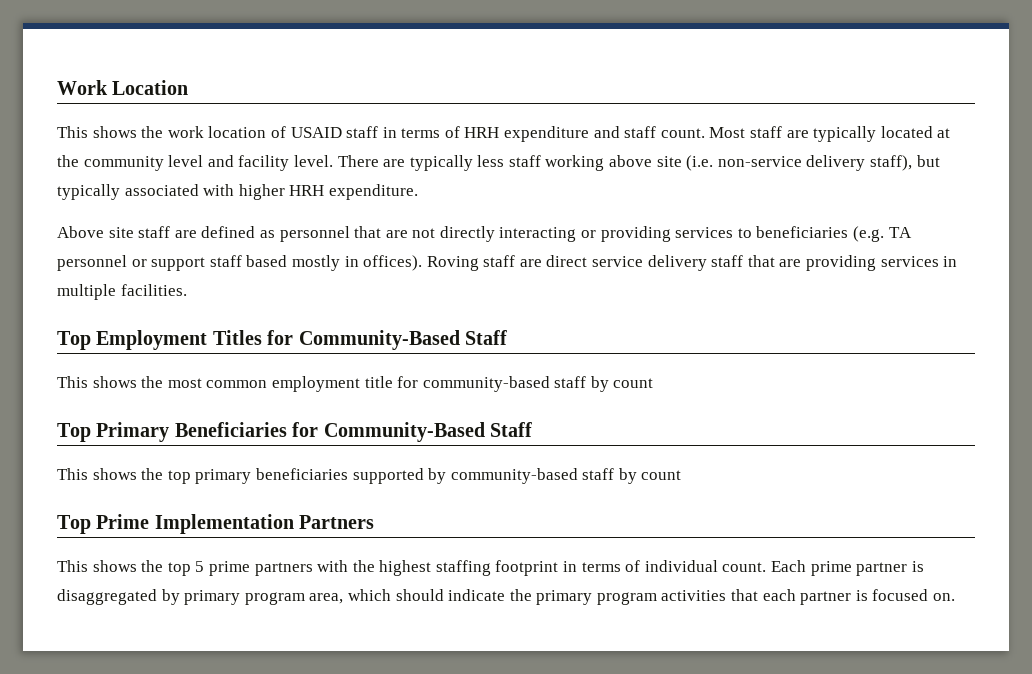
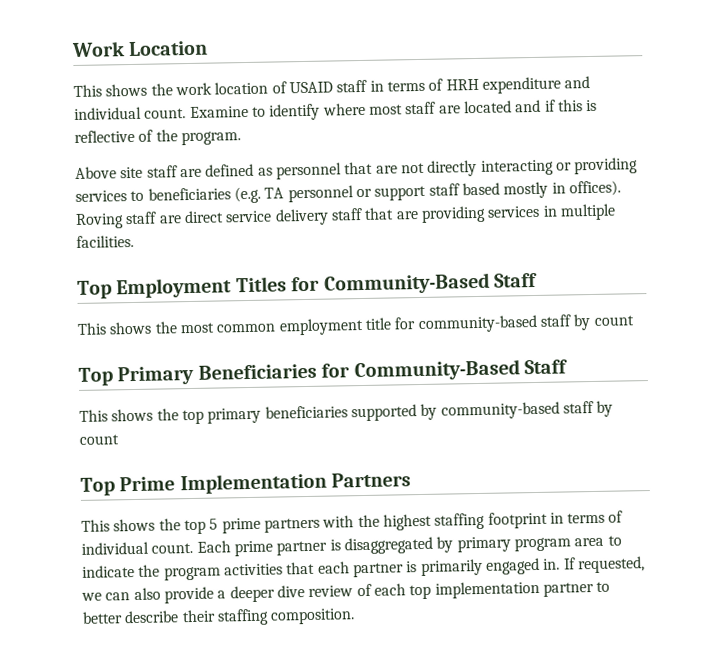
[624,126,951,142] [57,155,940,171] [57,184,418,200] staff count. Most staff are typically located at the community level and facility level. There are typically less staff working above site (i.e. non-service delivery staff), but typically associated with higher HRH expenditure. -> [74,99,598,121] [74,129,241,146] individual count. Examine to identify where most staff are located and if this is reflective of the program.
[309,589,444,604] area, which should -> [574,535,622,547] area to
[536,590,593,605] primary -> (161, 570) none
[872,589,956,601] focused on. -> [420,556,645,577] [81,580,611,604] [82,608,356,626] primarily engaged in. If requested, we can also provide a deeper dive review of each top implementation partner to better describe their staffing composition.

